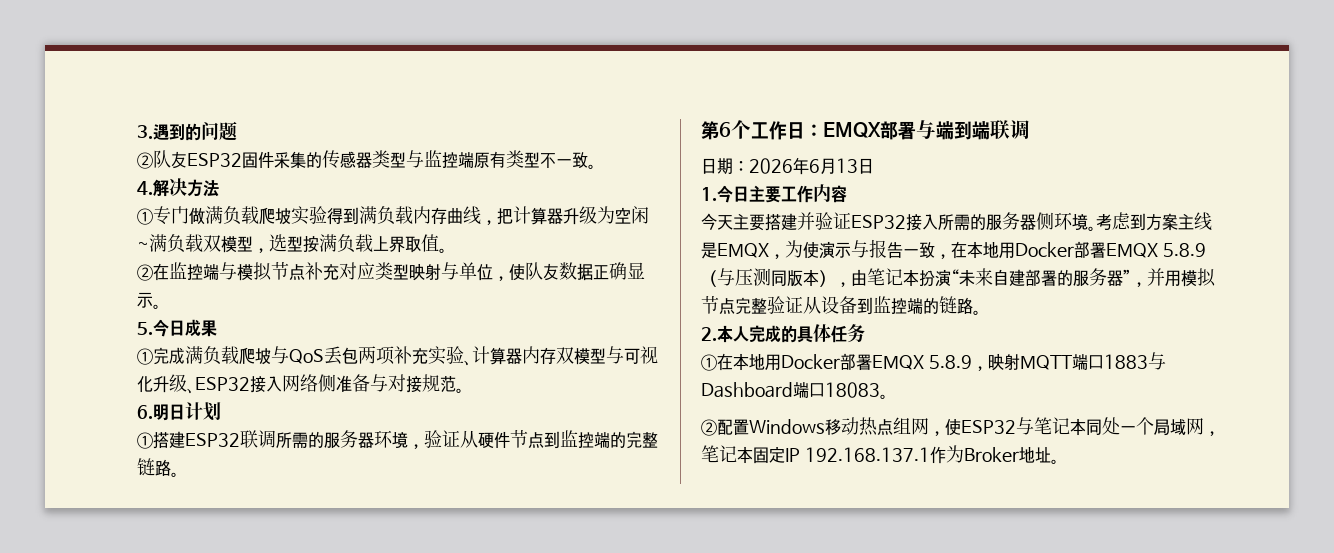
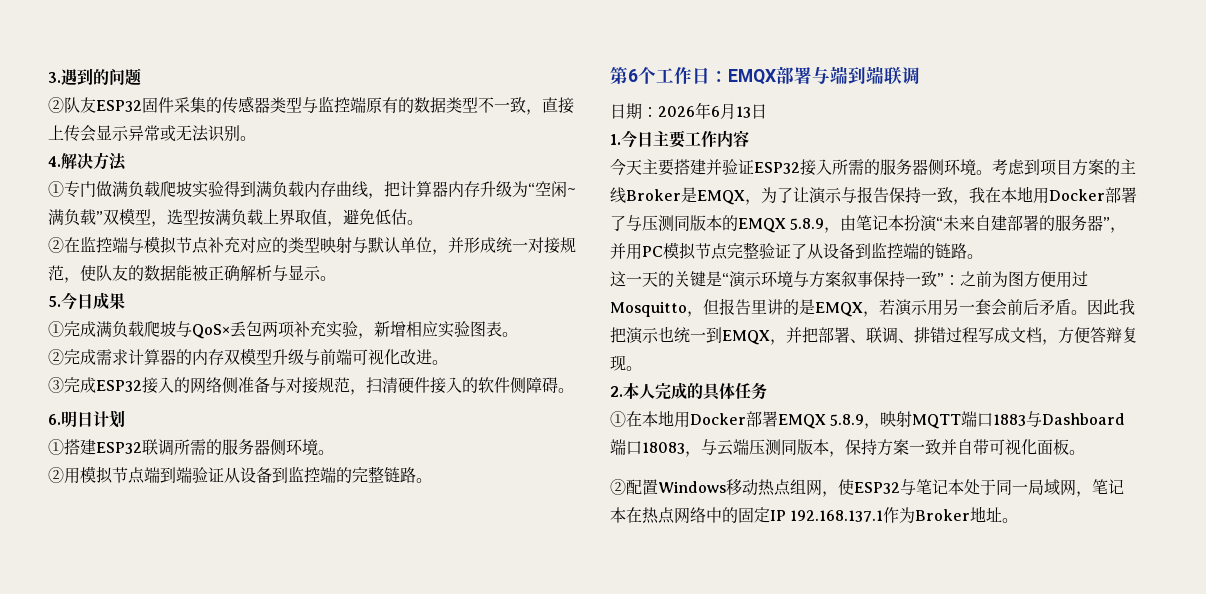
(506, 159) none -> [398,97,446,113] 的数据
(588, 160) none -> [526,97,574,115] [48,125,240,142] ，直接上传会显示异常或无法识别
[563,206,615,225] 升级为 -> [448,181,535,197] 内存升级为“
(203, 243) none -> [96,211,103,223] ”
(439, 243) none -> [327,209,407,227] ，避免低估
(375, 271) none -> [272,237,288,253] 的
[459,262,627,281] 单位，使队友数据正确 -> [368,237,576,255] [48,265,288,283] 默认单位，并形成统一对接规范，使队友的数据能被正确解析与
[289,349,324,364] QoS -> [192,324,230,339] QoS×
[464,346,658,366] [137,374,282,394] 、计算器内存双模型与可视化升级、ESP32接入 -> [358,321,518,339] [48,348,448,365] [48,377,190,394] ，新增相应实验图表。 // ②完成需求计算器的内存双模型升级与前端可视化改进。 // ③完成ESP32接入的
(456, 384) none -> [350,377,558,395] ，扫清硬件接入的软件侧障碍
[374,430,544,449] 环境，验证从硬件节点 -> [270,439,334,456] [48,466,272,484] 侧环境。 // ②用模拟节点端到端验证从设备
[1146,212,1212,231] 方案主线 -> [1040,159,1136,176] [610,187,681,203] 项目方案的主线Broker
[803,242,819,259] 使 -> [777,187,809,203] 了让
[903,241,1206,259] [701,270,717,287] 一致，在本地用Docker部署EMQX 5.8.9（ -> [889,186,1137,205] [610,215,626,231] 保持一致，我在本地用Docker部署了
[819,270,835,287] ） -> [722,215,825,233] 的EMQX 5.8.9
(1181, 278) none -> [642,246,663,257] PC
(803, 304) none -> [791,243,807,259] 了
(981, 312) none -> [610,271,1088,288] [610,298,1135,317] [610,326,1138,345] [610,355,642,371] // 这一天的关键是“演示环境与方案叙事保持一致”：之前为图方便用过Mosquitto，但报告里讲的是EMQX，若演示用另一套会前后矛盾。因此我把演示也统一到EMQX，并把部署、联调、排错过程写成文档，方便答辩复现。
(880, 390) none -> [685,439,1069,457] ，与云端压测同版本，保持方案一致并自带可视化面板
[1086,417,1154,435] 同处一个 -> [964,479,1028,495] 处于同一
(753, 455) none -> [626,507,738,524] 在热点网络中的

